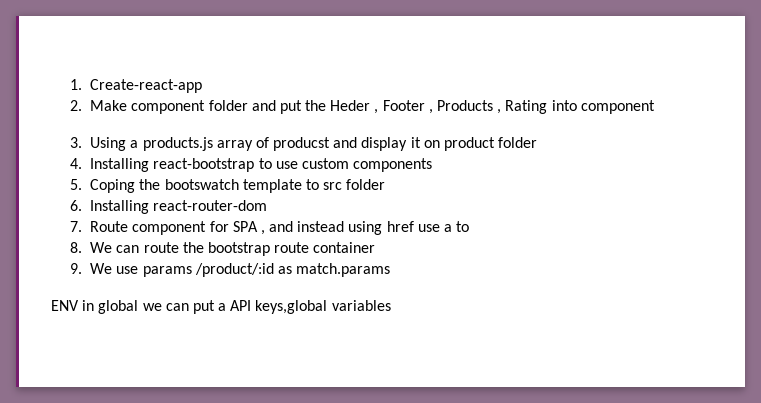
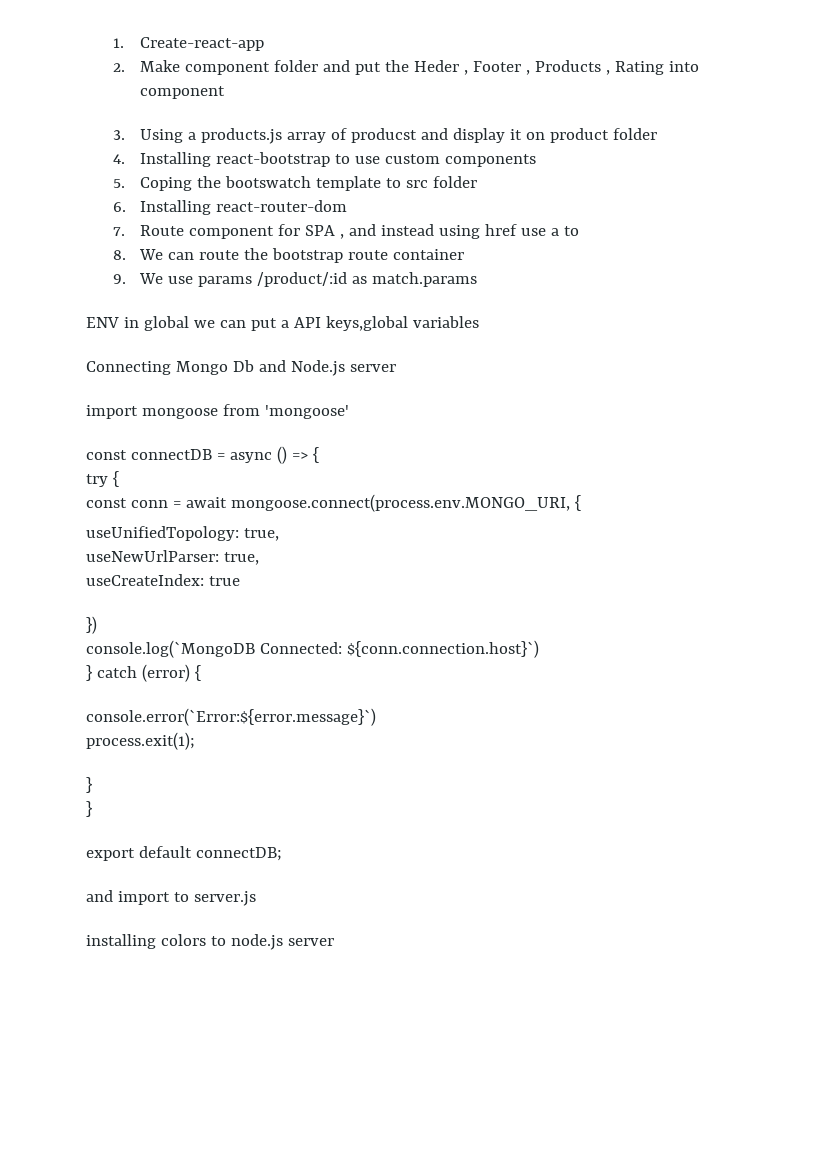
(391, 305) none -> [86,360,396,376] [86,404,349,419] [86,446,319,464] [86,471,119,487] [86,494,581,512] [86,526,279,541] [86,550,259,565] [86,574,240,586] [86,616,97,634] [86,640,539,658] [86,664,201,682] [86,708,376,726] [86,732,195,750] [86,777,92,793] [86,801,92,817] [86,846,282,861] [86,890,256,906] [86,934,334,950] // Connecting Mongo Db and Node.js server // import mongoose from 'mongoose' // const connectDB = async () => { // try { // const conn = await mongoose.connect(process.env.MONGO_URI, { // useUnifiedTopology: true, // useNewUrlParser: true, // useCreateIndex: true // }) // console.log(`MongoDB Connected: ${conn.connection.host}`) // } catch (error) { // console.error(`Error:${error.message}`) // process.exit(1); // } // } // export default connectDB; // and import to server.js // installing colors to node.js server

